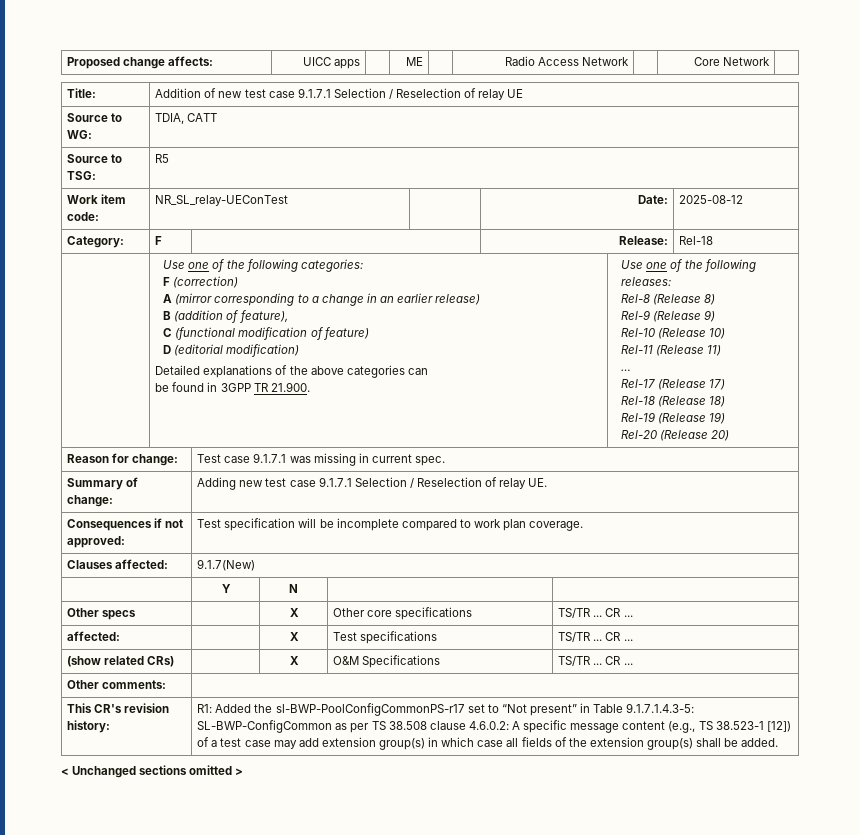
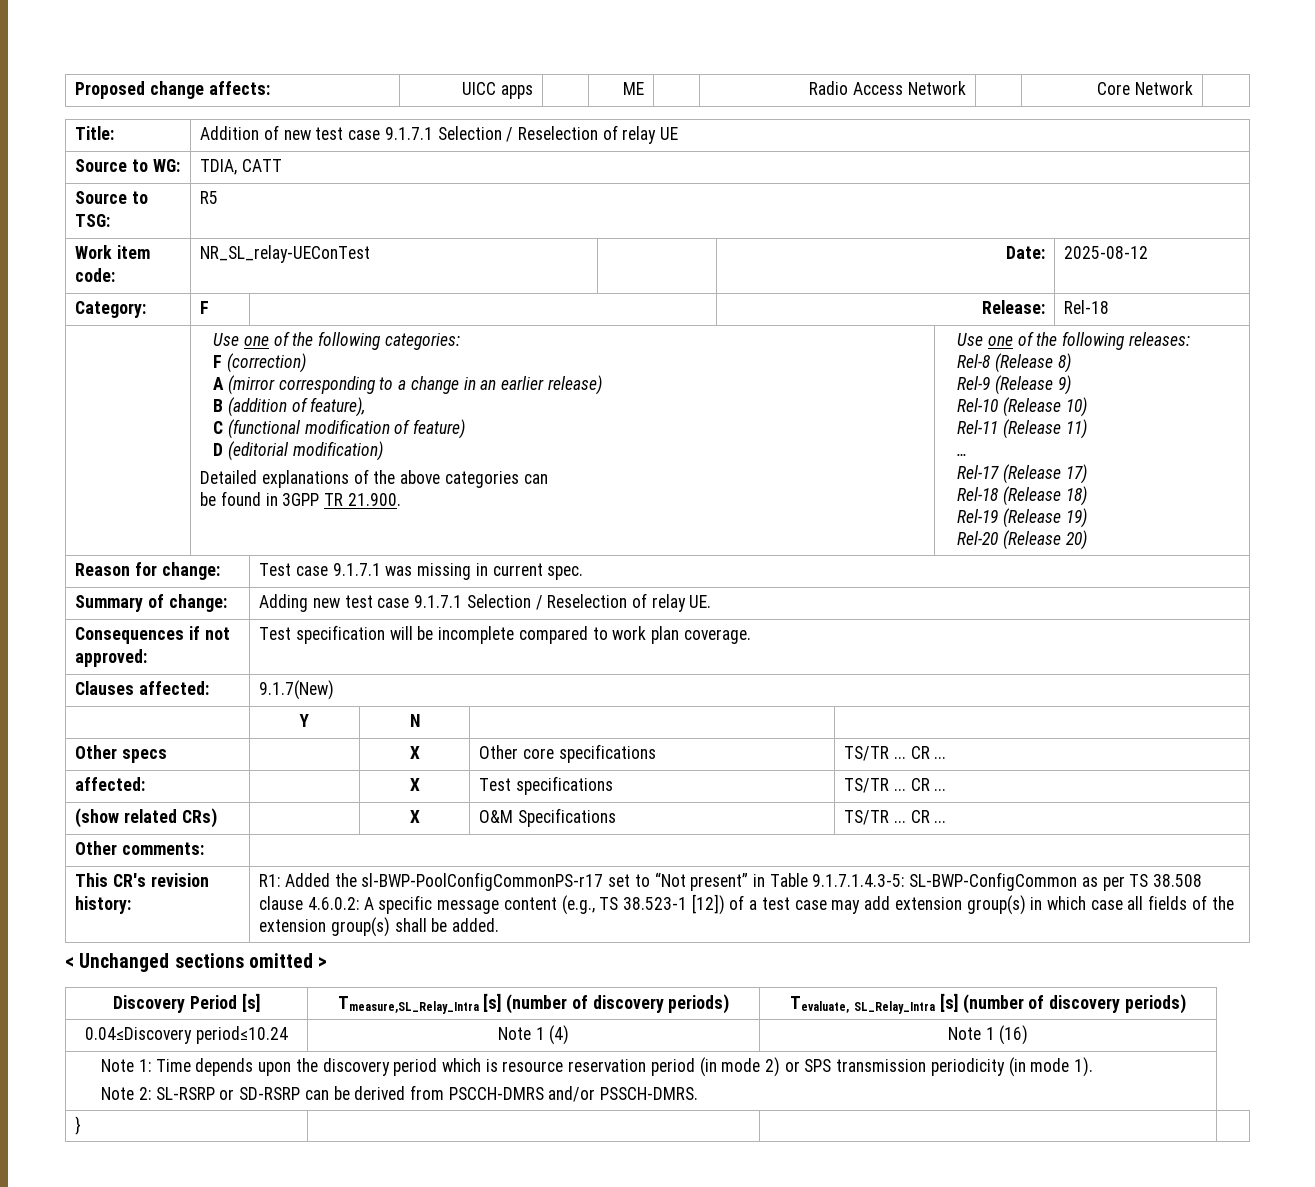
(244, 771) none -> [113,993,260,1013] [337,993,730,1014] [790,993,1186,1014] [85,1026,288,1044] [497,1025,570,1045] [947,1025,1029,1045] [101,1057,1094,1077] [101,1085,699,1102] [75,1116,82,1135] // Discovery Period [s] | Tmeasure,SL_Relay_Intra [s] (number of discovery periods) | Tevaluate, SL_Relay_Intra [s] (number of discovery periods) // 0.04≤Discovery period≤10.24 | Note 1 (4) | Note 1 (16) // Note 1: Time depends upon the discovery period which is resource reservation period (in mode 2) or SPS transmission periodicity (in mode 1). // Note 2: SL-RSRP or SD-RSRP can be derived from PSCCH-DMRS and/or PSSCH-DMRS. // } | | |

